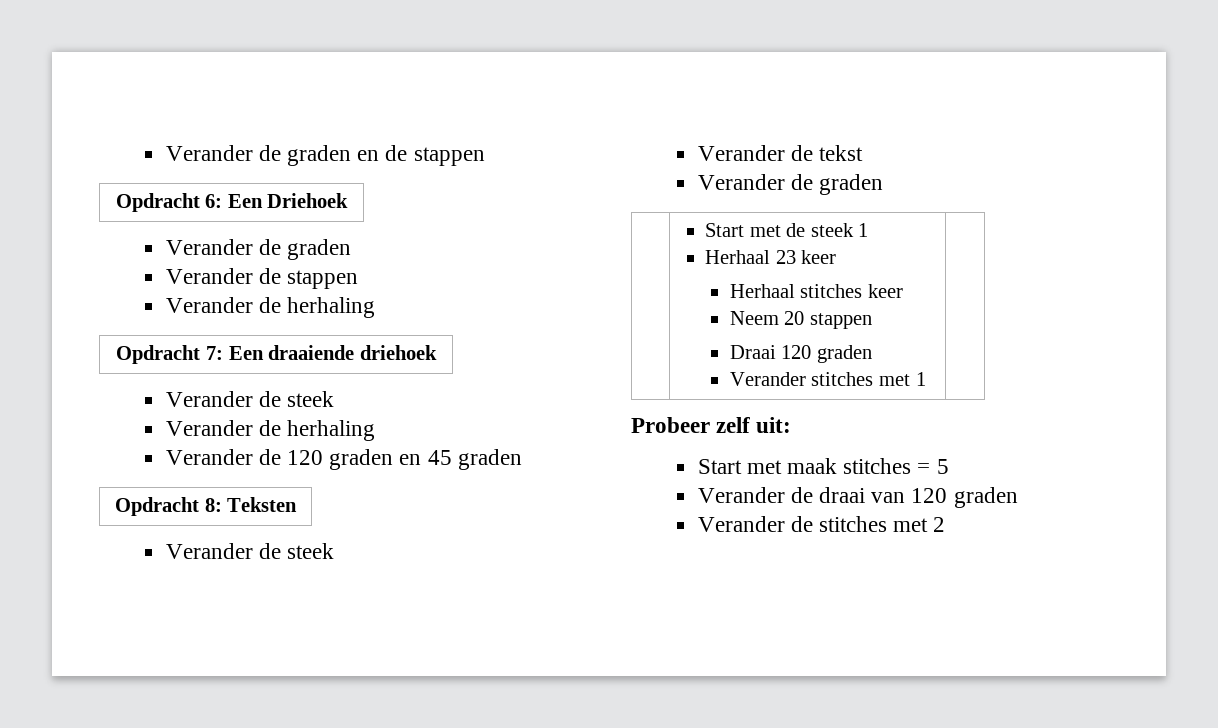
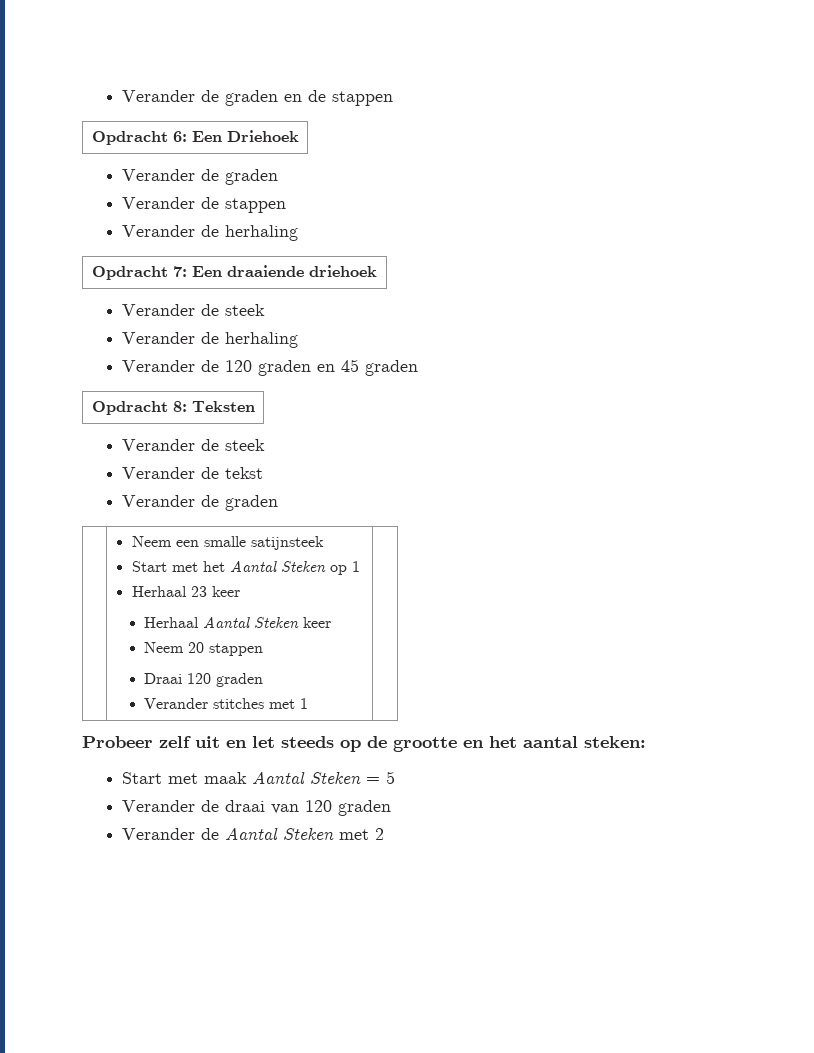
[705,223,854,237] Start met de steek -> [131,536,324,550] [131,560,347,575] Neem een smalle satijnsteek // Start met het Aantal Steken op
[800,284,863,298] stitches -> [203,616,300,628] Aantal Steken
[756,417,792,433] uit: -> [195,736,646,752] uit en let steeds op de grootte en het aantal steken:
[843,458,912,474] stitches -> [252,771,362,784] Aantal Steken
[818,516,887,532] stitches -> [225,827,335,840] Aantal Steken

